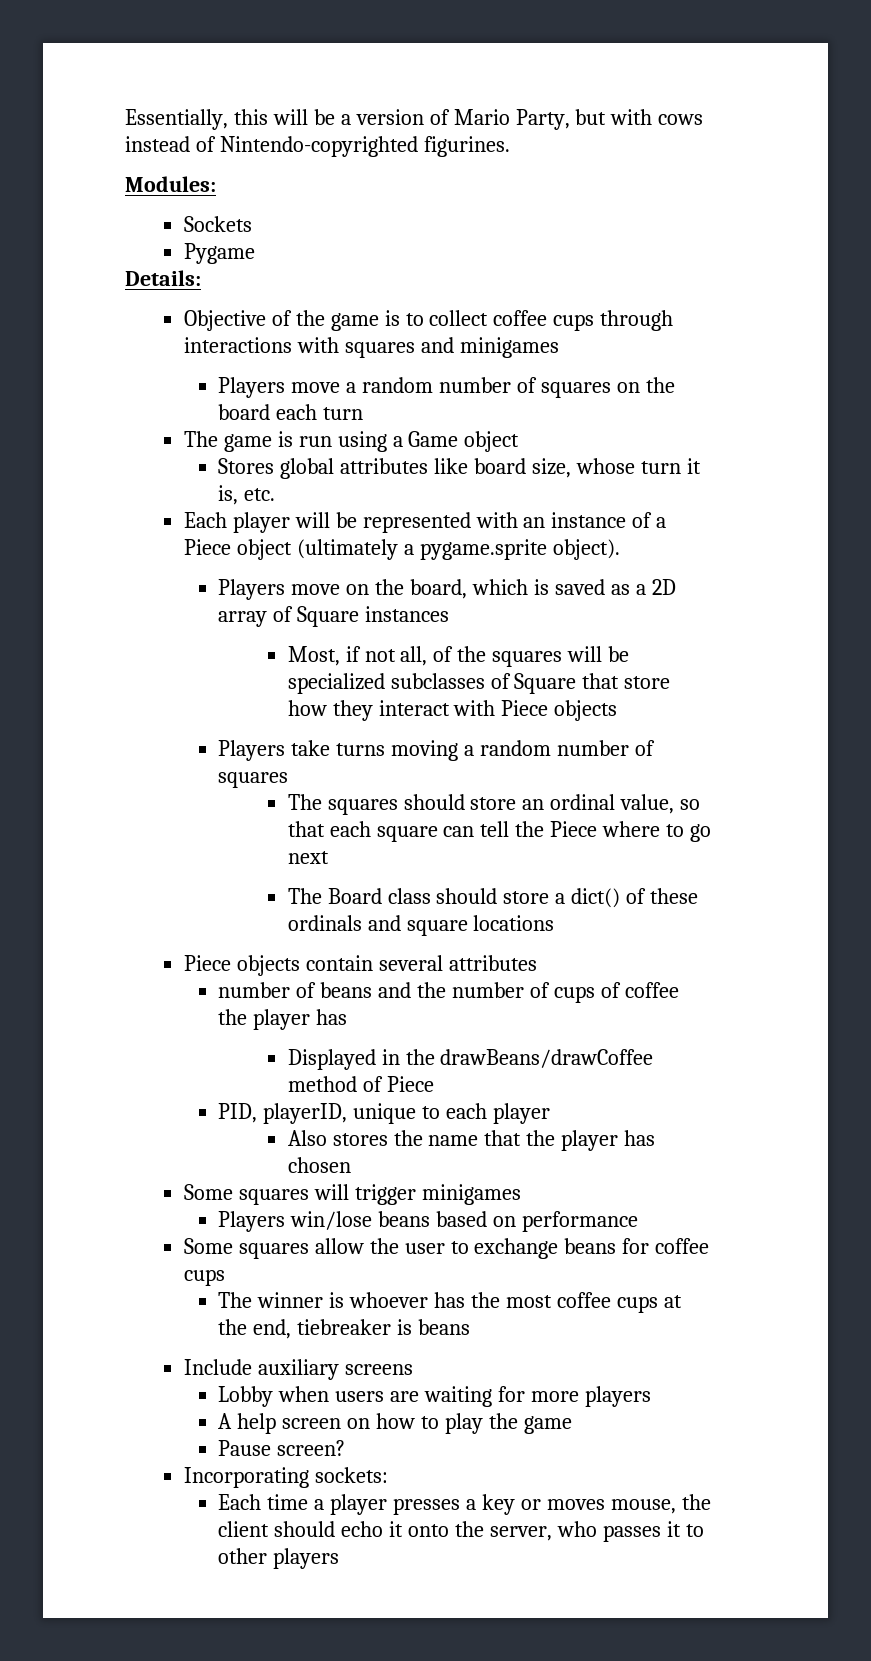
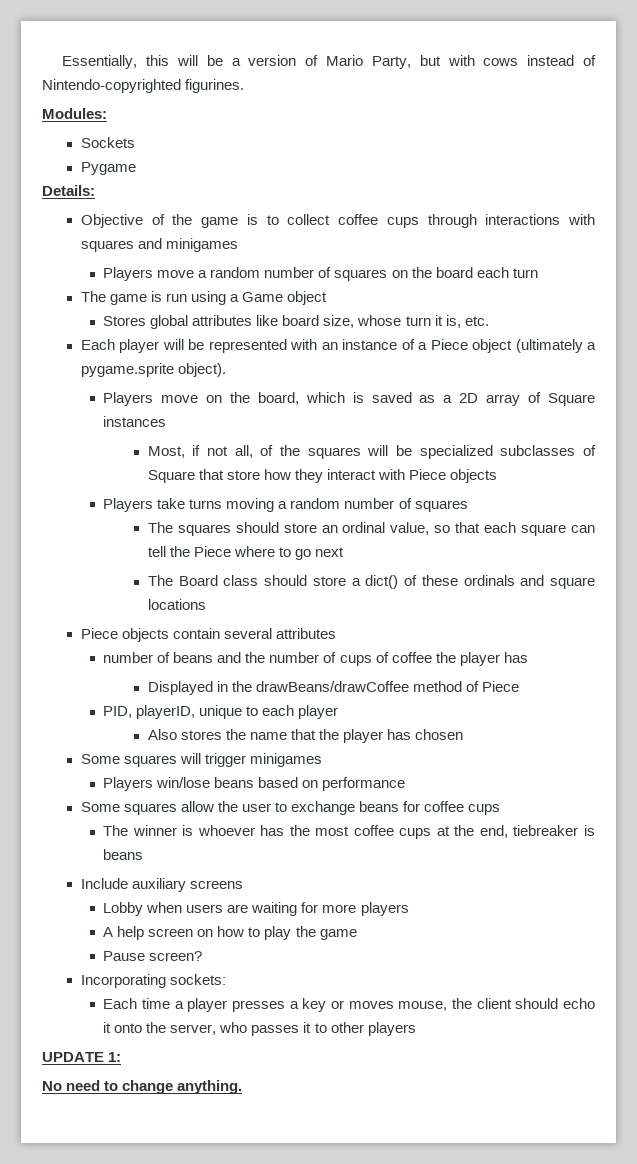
(340, 1558) none -> [42,1052,122,1062] [42,1080,243,1094] // UPDATE 1: // No need to change anything.

